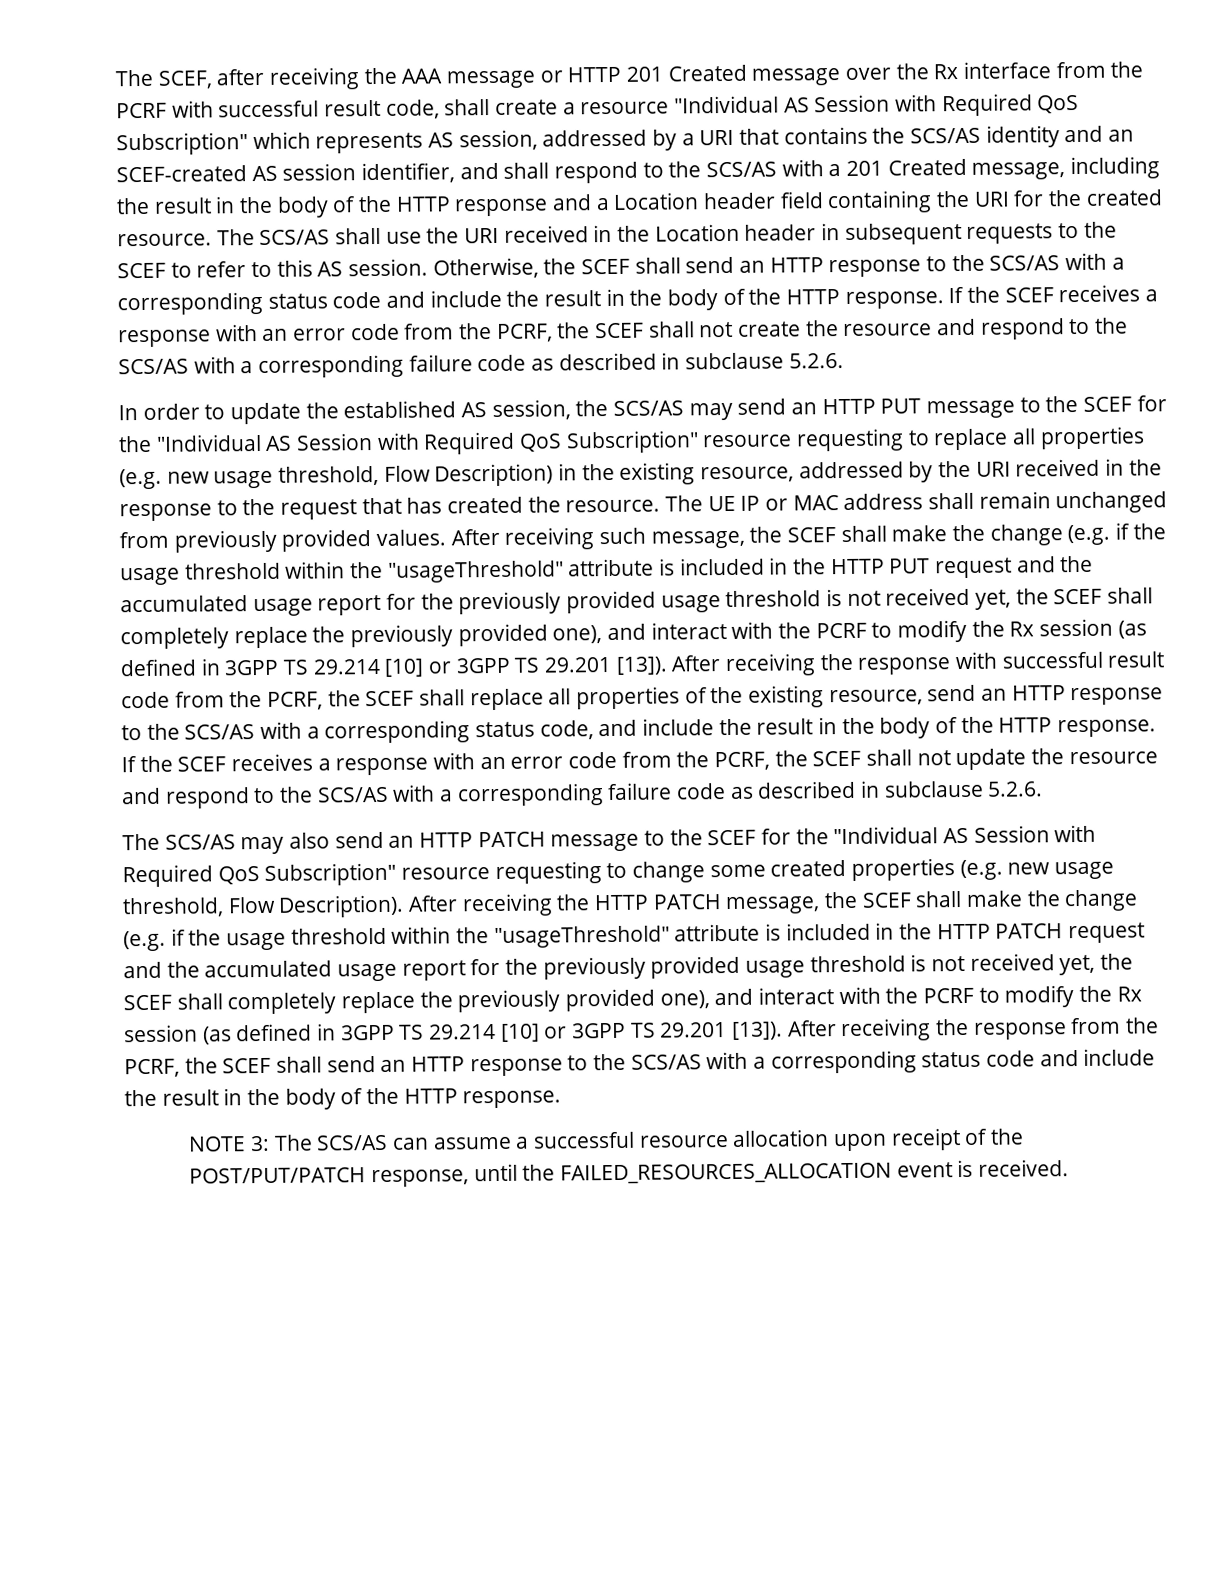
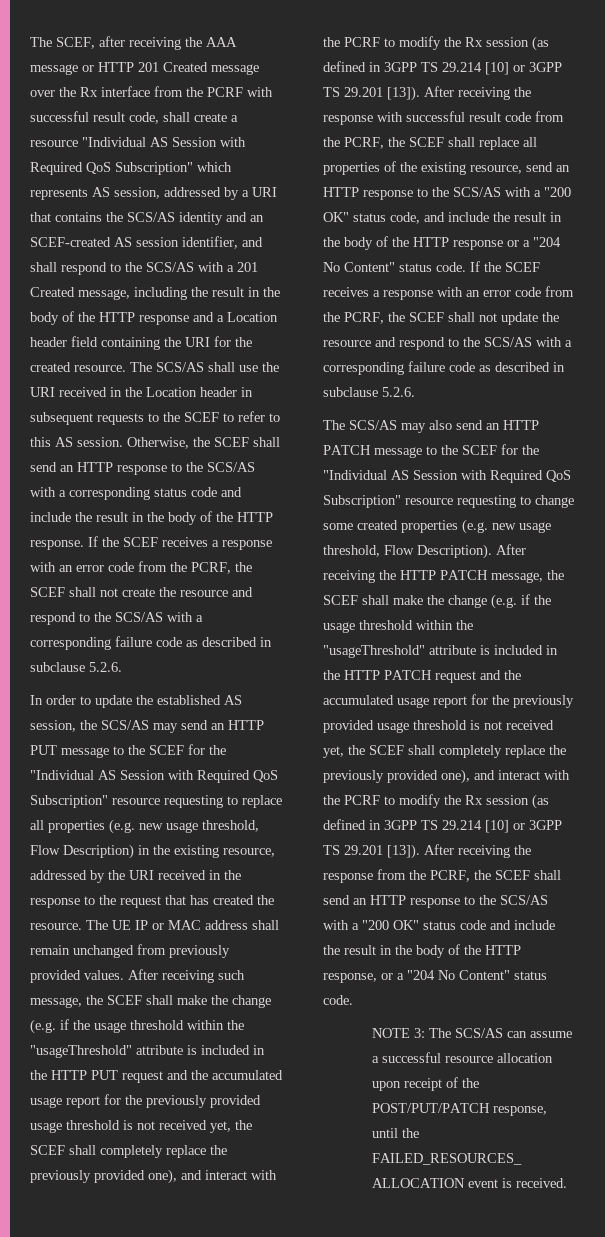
[324,720,471,744] corresponding -> [544,187,571,197] [323,212,349,222] "200 OK"
[1057,719,1157,738] response. -> [453,237,561,250] [323,262,466,272] response or a "204 No Content" status code.
[770,1050,917,1074] corresponding -> [362,920,419,930] "200 OK"
[462,1090,562,1109] response. -> [323,970,547,983] [323,995,353,1005] response, or a "204 No Content" status code.

